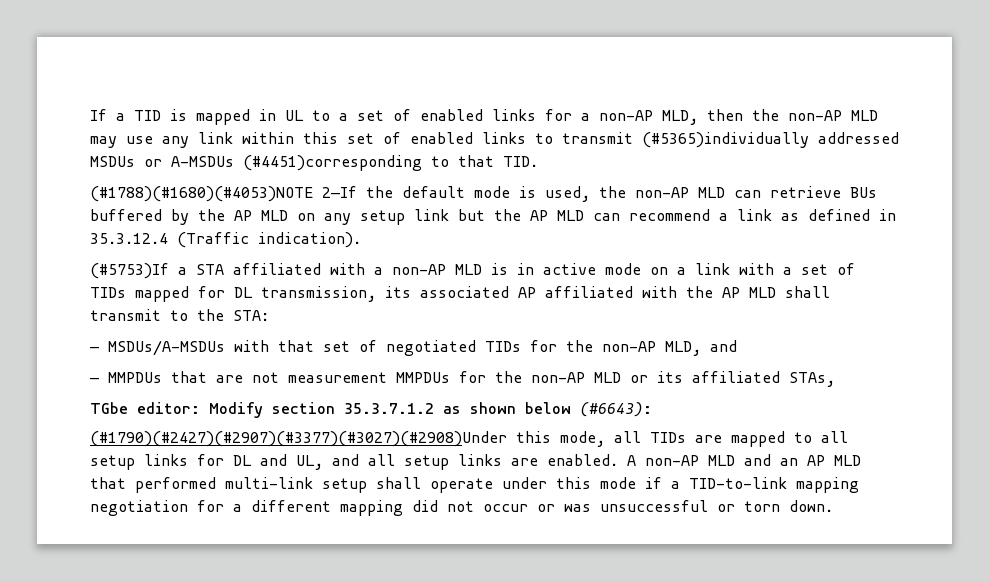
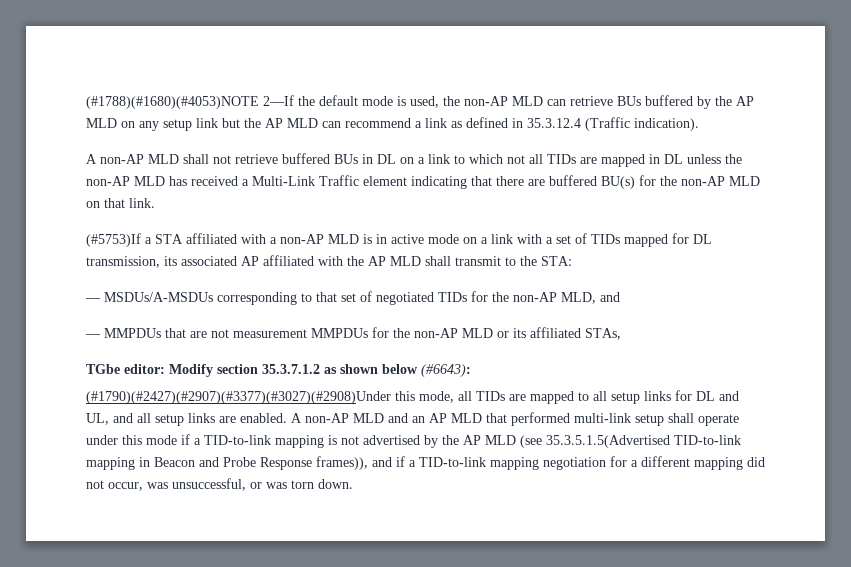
[90,109,878,125] [90,132,899,148] [90,155,538,171] If a TID is mapped in UL to a set of enabled links for a non-AP MLD, then the non-AP MLD may use any link within this set of enabled links to transmit (#5365)individually addressed MSDUs or A-MSDUs (#4451)corresponding to that TID. // -> (86, 102) none
(361, 240) none -> [86,153,742,167] [86,175,760,189] [86,198,155,208] // A non-AP MLD shall not retrieve buffered BUs in DL on a link to which not all TIDs are mapped in DL unless the non-AP MLD has received a Multi-Link Traffic element indicating that there are buffered BU(s) for the non-AP MLD on that link.
[234,340,269,352] with -> [217,292,312,305] corresponding to
(859, 485) none -> [328,435,741,448] [86,456,539,470] is not advertised by the AP MLD (see 35.3.5.1.5(Advertised TID-to-link mapping in Beacon and Probe Response frames)), and if a TID-to-link mapping
[483,500,735,512] occur or was unsuccessful or -> [108,478,287,491] occur, was unsuccessful, or was

